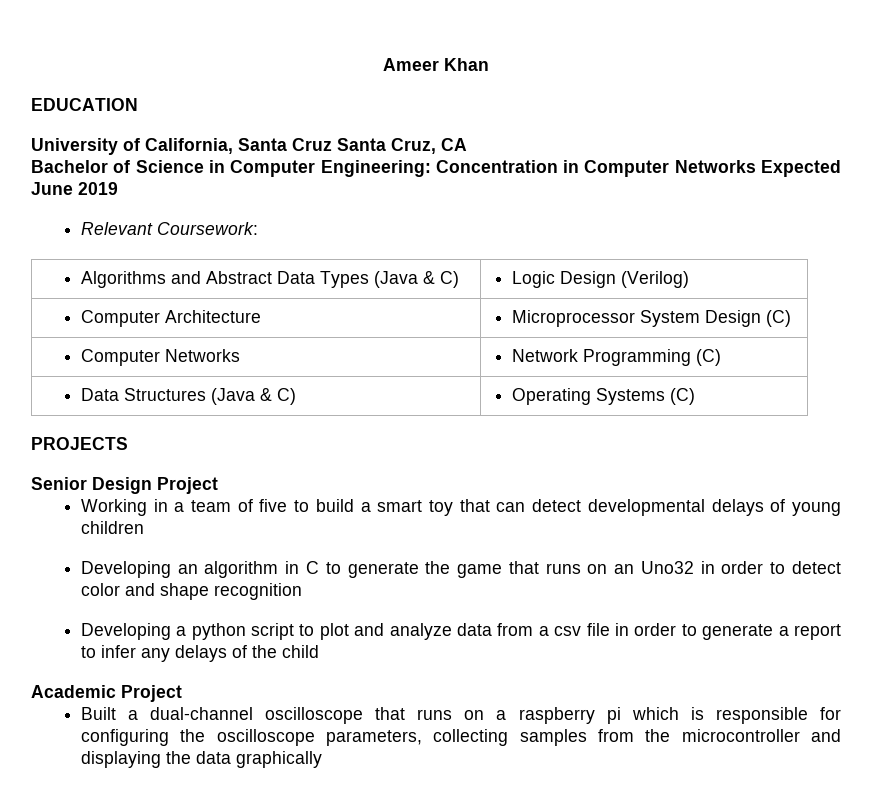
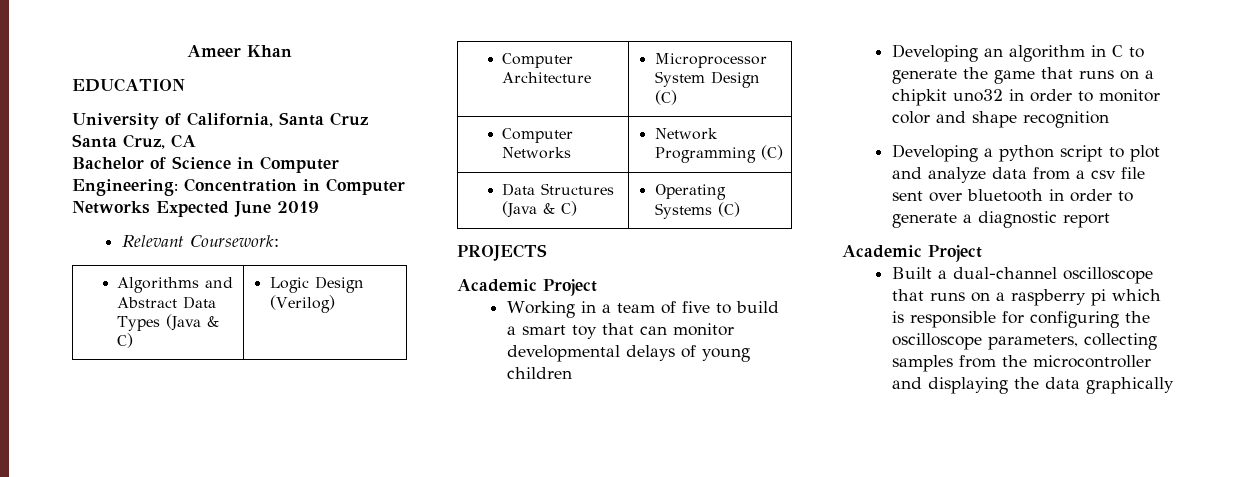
[31,477,152,494] Senior Design -> [457,279,537,292] Academic
[532,499,582,512] detect -> [672,323,734,336] monitor
[614,561,841,574] an Uno32 in order to detect -> [1144,70,1154,79] [891,89,1160,106] a chipkit uno32 in order to monitor
(610, 629) none -> [891,189,1043,202] sent over bluetooth
(789, 631) none -> [977,211,1057,228] diagnostic
[80,645,319,662] to infer any delays of the child -> (1110, 220) none

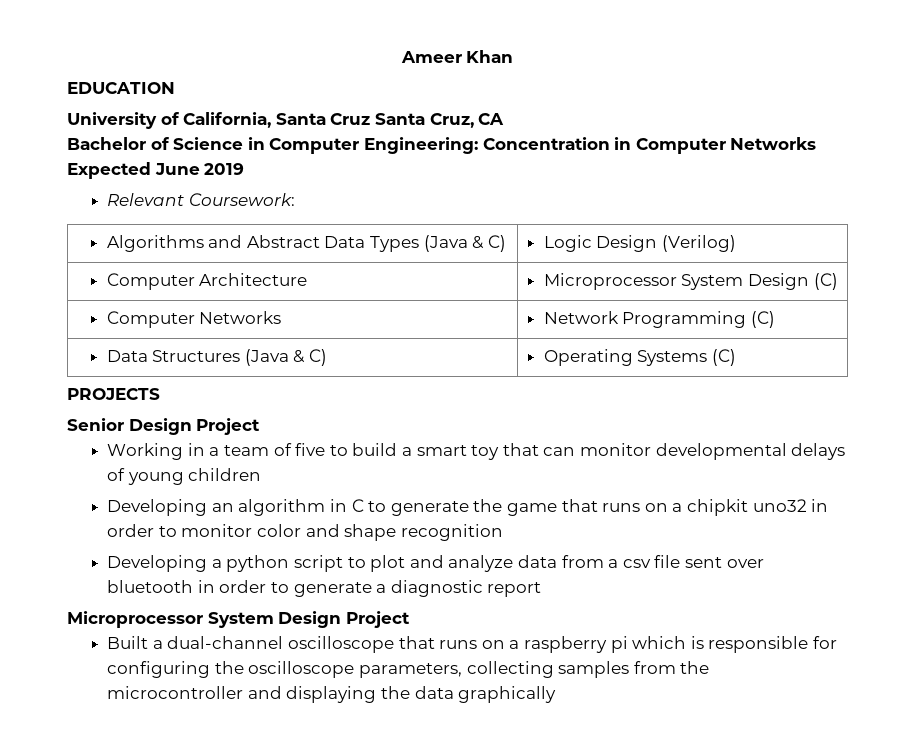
[457,279,537,292] Academic -> [67,418,192,435] Senior Design
[842,245,922,258] Academic -> [67,611,342,628] Microprocessor System Design

